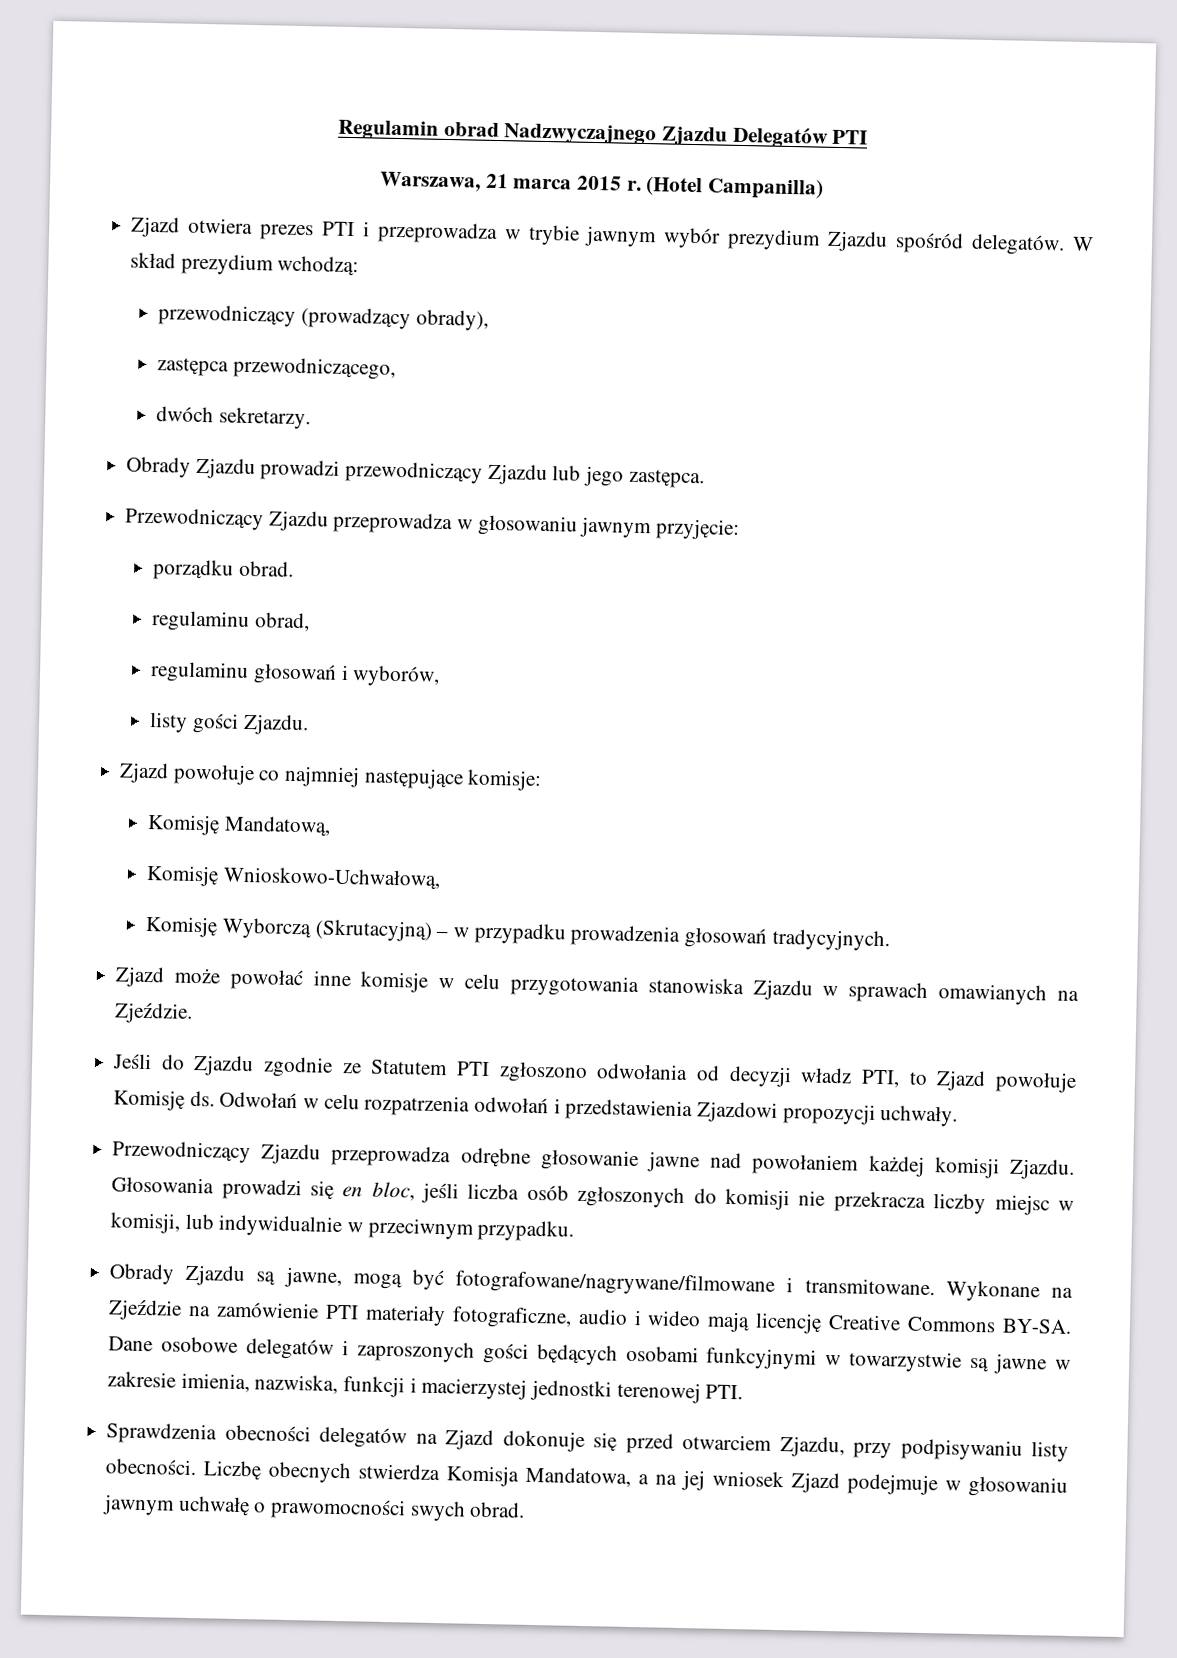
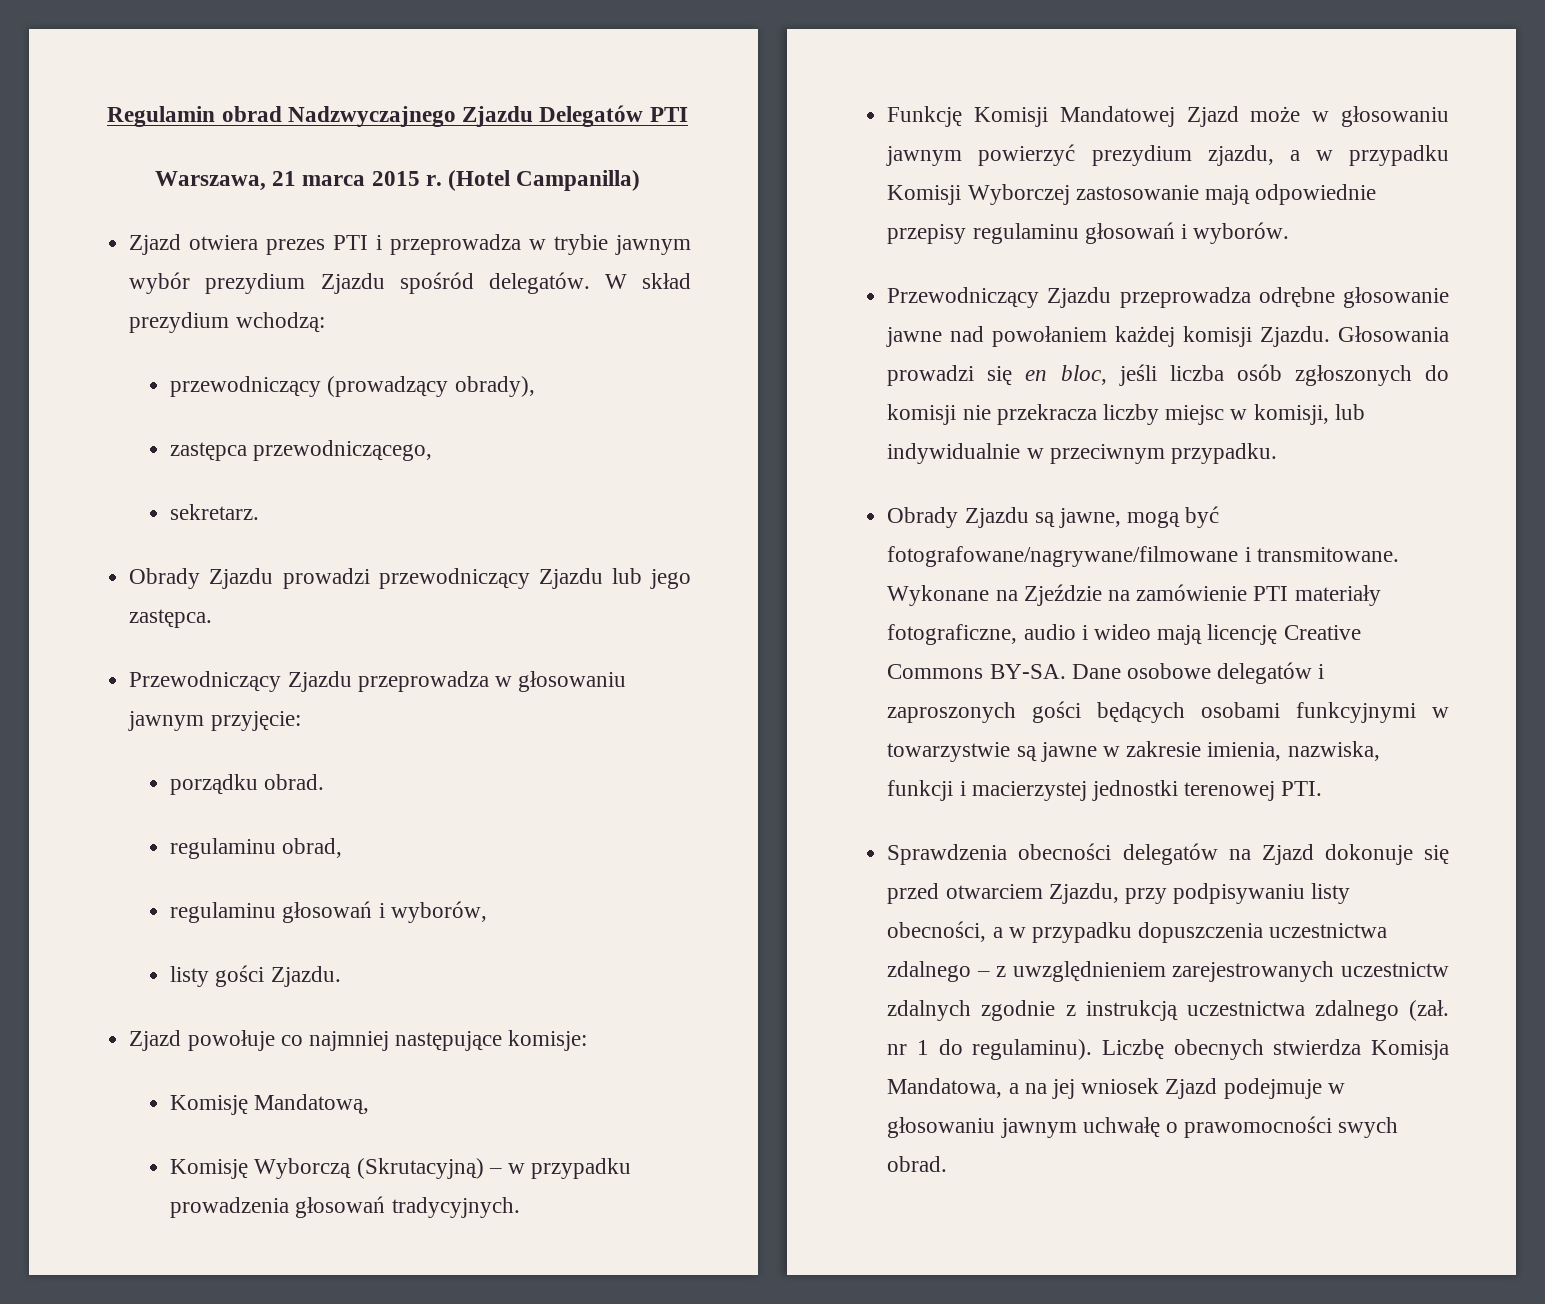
[156,406,311,430] dwóch sekretarzy. -> [170,504,260,520] sekretarz.
[146,864,441,890] // Komisję Wnioskowo-Uchwałową, -> (370, 1104) none
[115,966,1079,1006] [114,1002,194,1024] [113,1053,1077,1094] [113,1089,959,1127] Zjazd może powołać inne komisje w celu przygotowania stanowiska Zjazdu w sprawach omawianych na Zjeździe. // Jeśli do Zjazdu zgodnie ze Statutem PTI zgłoszono odwołania od decyzji władz PTI, to Zjazd powołuje Komisję ds. Odwołań w celu rozpatrzenia odwołań i przedstawienia Zjazdowi propozycji uchwały. -> [887,106,1449,127] [886,144,1449,166] [887,184,1377,205] [887,222,1290,244] Funkcję Komisji Mandatowej Zjazd może w głosowaniu jawnym powierzyć prezydium zjazdu, a w przypadku Komisji Wyborczej zastosowanie mają odpowiednie przepisy regulaminu głosowań i wyborów.
[105,1458,198,1476] obecności. -> [887,921,1388,943] [887,961,1449,982] [887,1000,1449,1021] [887,1039,1093,1060] obecności, a w przypadku dopuszczenia uczestnictwa zdalnego – z uwzględnieniem zarejestrowanych uczestnictw zdalnych zgodnie z instrukcją uczestnictwa zdalnego (zał. nr 1 do regulaminu).

